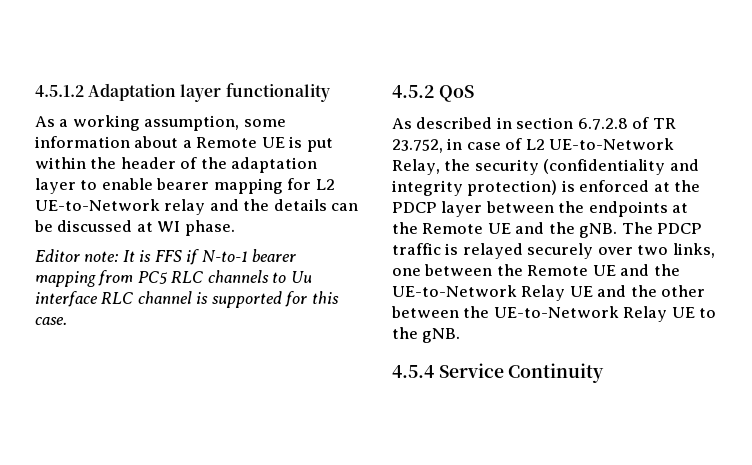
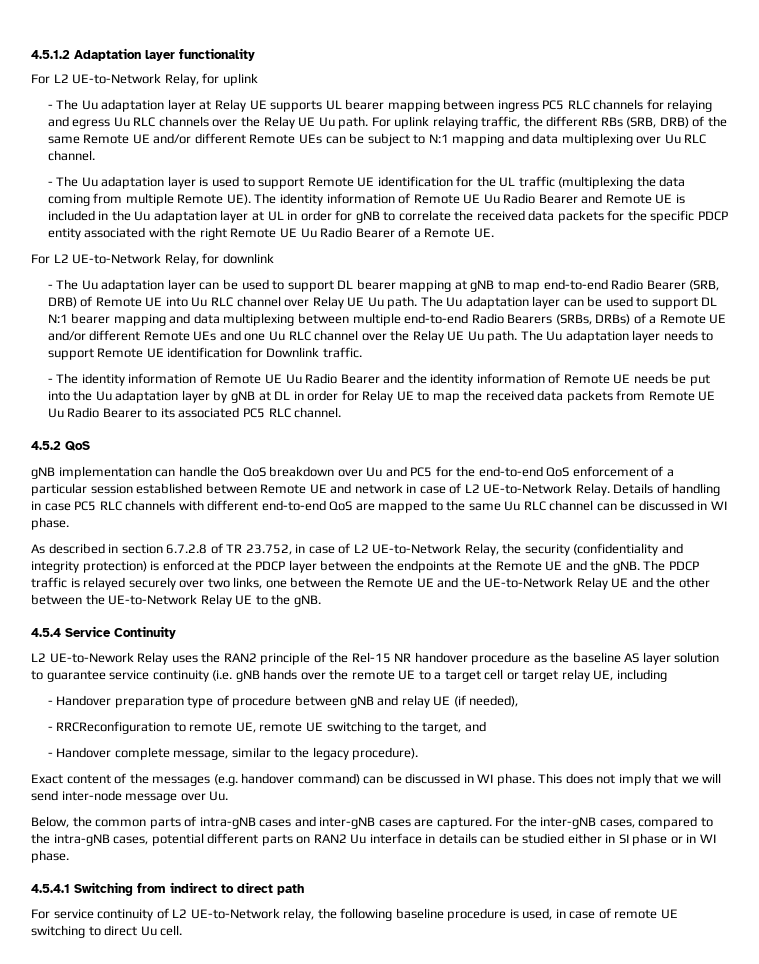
[35,115,286,131] [35,136,333,152] [35,157,318,173] [35,178,335,194] [35,199,359,215] [34,220,235,236] [35,249,297,265] [35,270,312,287] [35,291,339,308] [35,317,67,325] [392,85,474,102] As a working assumption, some information about a Remote UE is put within the header of the adaptation layer to enable bearer mapping for L2 UE-to-Network relay and the details can be discussed at WI phase. // Editor note: It is FFS if N-to-1 bearer mapping from PC5 RLC channels to Uu interface RLC channel is supported for this case. // 4.5.2 QoS -> [31,73,258,86] [47,99,713,112] [47,116,727,129] [47,133,707,146] [47,150,95,161] [47,176,686,189] [47,193,685,206] [47,210,728,223] [47,227,494,240] [31,253,274,266] [47,279,720,292] [47,296,718,309] [47,313,727,326] [47,330,714,343] [47,347,363,360] [47,373,710,386] [47,390,716,403] [47,407,342,418] [31,441,90,451] [31,466,674,479] [31,483,721,496] [31,500,727,513] [31,517,69,530] For L2 UE-to-Network Relay, for uplink // - The Uu adaptation layer at Relay UE supports UL bearer mapping between ingress PC5 RLC channels for relaying and egress Uu RLC channels over the Relay UE Uu path. For uplink relaying traffic, the different RBs (SRB, DRB) of the same Remote UE and/or different Remote UEs can be subject to N:1 mapping and data multiplexing over Uu RLC channel. // - The Uu adaptation layer is used to support Remote UE identification for the UL traffic (multiplexing the data coming from multiple Remote UE). The identity information of Remote UE Uu Radio Bearer and Remote UE is included in the Uu adaptation layer at UL in order for gNB to correlate the received data packets for the specific PDCP entity associated with the right Remote UE Uu Radio Bearer of a Remote UE. // For L2 UE-to-Network Relay, for downlink // - The Uu adaptation layer can be used to support DL bearer mapping at gNB to map end-to-end Radio Bearer (SRB, DRB) of Remote UE into Uu RLC channel over Relay UE Uu path. The Uu adaptation layer can be used to support DL N:1 bearer mapping and data multiplexing between multiple end-to-end Radio Bearers (SRBs, DRBs) of a Remote UE and/or different Remote UEs and one Uu RLC channel over the Relay UE Uu path. The Uu adaptation layer needs to support Remote UE identification for Downlink traffic. // - The identity information of Remote UE Uu Radio Bearer and the identity information of Remote UE needs be put into the Uu adaptation layer by gNB at DL in order for Relay UE to map the received data packets from Remote UE Uu Radio Bearer to its associated PC5 RLC channel. // 4.5.2 QoS // gNB implementation can handle the QoS breakdown over Uu and PC5 for the end-to-end QoS enforcement of a particular session established between Remote UE and network in case of L2 UE-to-Network Relay. Details of handling in case PC5 RLC channels with different end-to-end QoS are mapped to the same Uu RLC channel can be discussed in WI phase.
(605, 373) none -> [31,652,720,665] [31,669,667,682] [47,695,519,708] [47,721,486,734] [47,747,419,760] [31,773,722,786] [31,790,229,803] [31,816,713,829] [31,833,716,846] [31,850,69,863] [31,882,304,896] [31,908,678,921] [31,925,183,938] // L2 UE-to-Nework Relay uses the RAN2 principle of the Rel-15 NR handover procedure as the baseline AS layer solution to guarantee service continuity (i.e. gNB hands over the remote UE to a target cell or target relay UE, including // - Handover preparation type of procedure between gNB and relay UE (if needed), // - RRCReconfiguration to remote UE, remote UE switching to the target, and // - Handover complete message, similar to the legacy procedure). // Exact content of the messages (e.g. handover command) can be discussed in WI phase. This does not imply that we will send inter-node message over Uu. // Below, the common parts of intra-gNB cases and inter-gNB cases are captured. For the inter-gNB cases, compared to the intra-gNB cases, potential different parts on RAN2 Uu interface in details can be studied either in SI phase or in WI phase. // 4.5.4.1 Switching from indirect to direct path // For service continuity of L2 UE-to-Network relay, the following baseline procedure is used, in case of remote UE switching to direct Uu cell.

